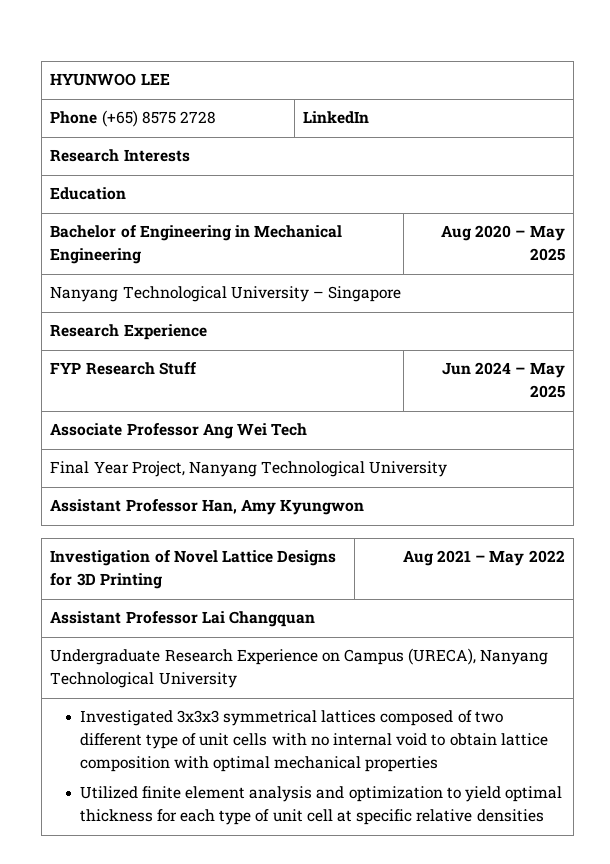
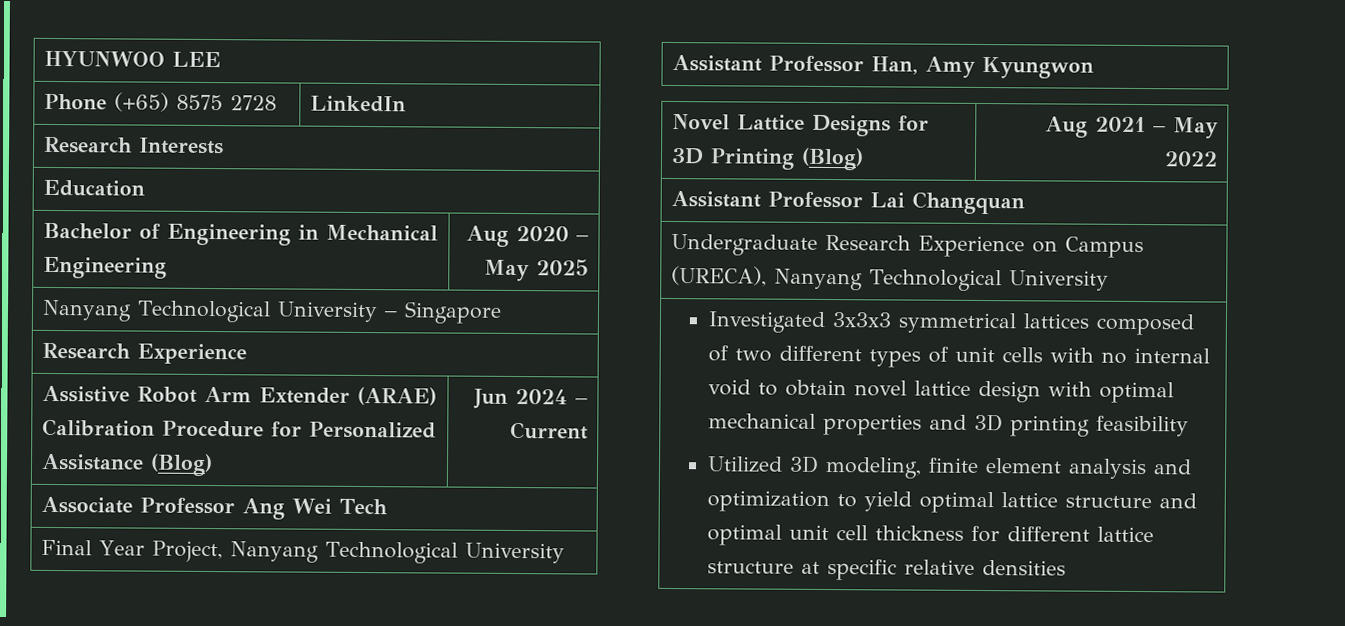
[50,362,197,375] FYP Research Stuff -> [42,385,438,406] [42,418,437,439] [41,453,214,477] Assistive Robot Arm Extender (ARAE) Calibration Procedure for Personalized Assistance (Blog)
[529,362,565,378] [529,385,565,398] May 2025 -> [509,421,588,440] Current
[50,550,171,566] Investigation of -> (1095, 67) none
(162, 581) none -> [801,147,865,171] (Blog)
[145,734,178,749] type -> [869,349,922,368] types
[500,733,548,746] [79,756,170,772] lattice composition -> [854,380,1042,403] novel lattice design
(439, 764) none -> [929,413,1190,437] and 3D printing feasibility
(138, 792) none -> [789,455,923,479] 3D modeling,
[79,809,333,825] thickness for each type of unit cell -> [1001,492,1198,509] [707,524,1155,546] [707,561,795,574] lattice structure and optimal unit cell thickness for different lattice structure

